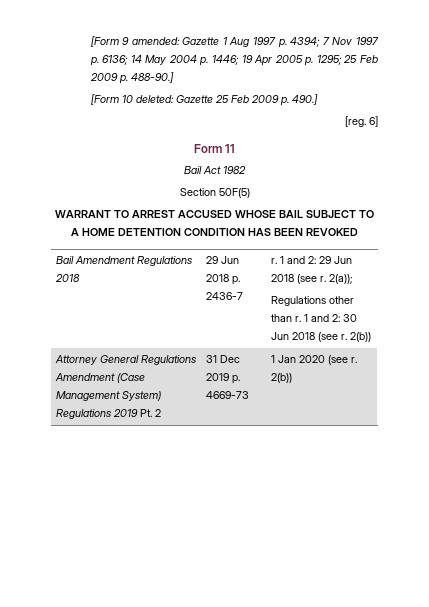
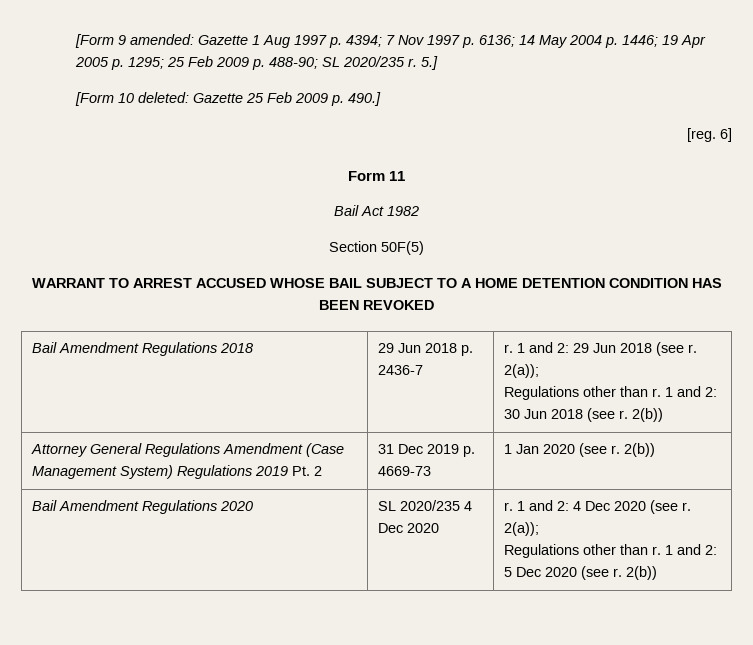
[130,72,174,83] 488-90.] -> [269,56,439,70] 488-90; SL 2020/235 r. 5.]
(292, 378) none -> [31,500,253,514] [377,500,472,511] [377,523,439,533] [503,500,691,514] [503,522,539,536] [503,544,717,558] [503,566,657,580] // Bail Amendment Regulations 2020 | SL 2020/235 4 Dec 2020 | r. 1 and 2: 4 Dec 2020 (see r. 2(a)); // Regulations other than r. 1 and 2: 5 Dec 2020 (see r. 2(b))

